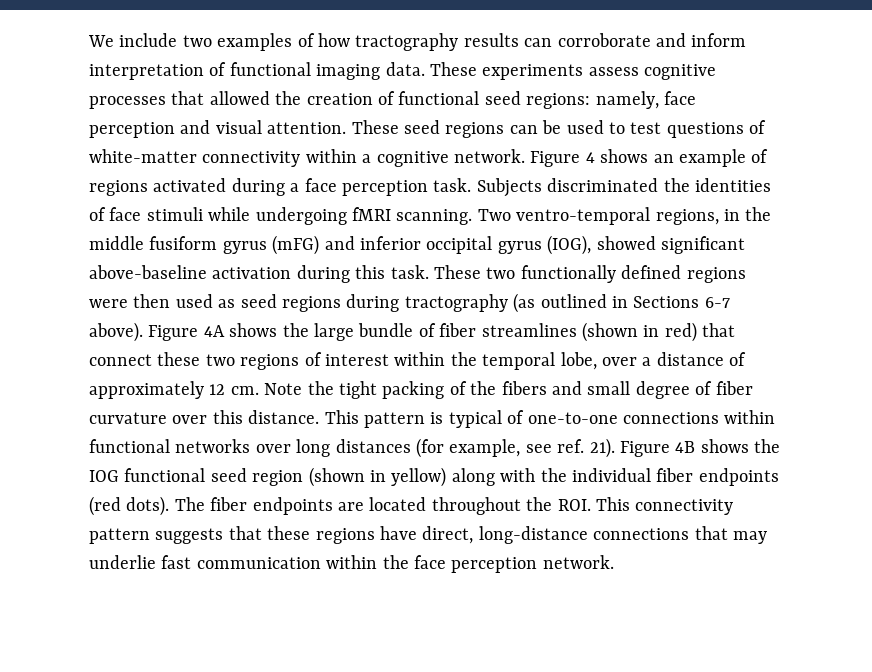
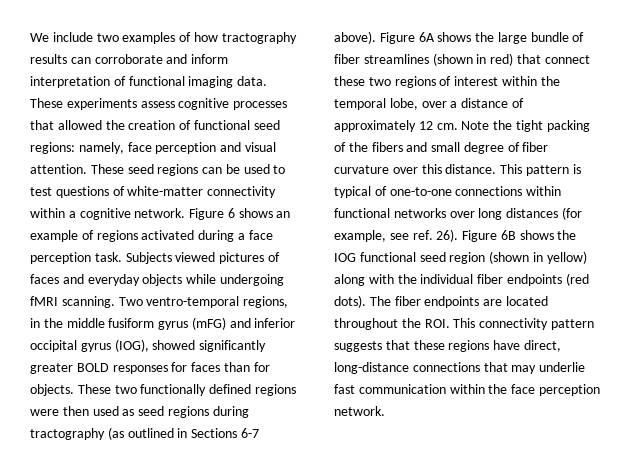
[585,152,595,163] 4 -> [227,208,235,218] 6
[547,178,771,192] [89,207,203,221] discriminated the identities of face stimuli -> [175,252,280,264] [30,274,183,286] viewed pictures of faces and everyday objects
[660,236,745,254] [89,265,429,283] significant above-baseline activation during this task. -> [199,340,267,352] [30,362,270,374] [30,384,74,396] significantly greater BOLD responses for faces than for objects.
[203,325,225,337] 4A -> [418,32,435,42] 6A
[589,438,696,458] 21). Figure 4B -> [436,229,516,242] 26). Figure 6B

